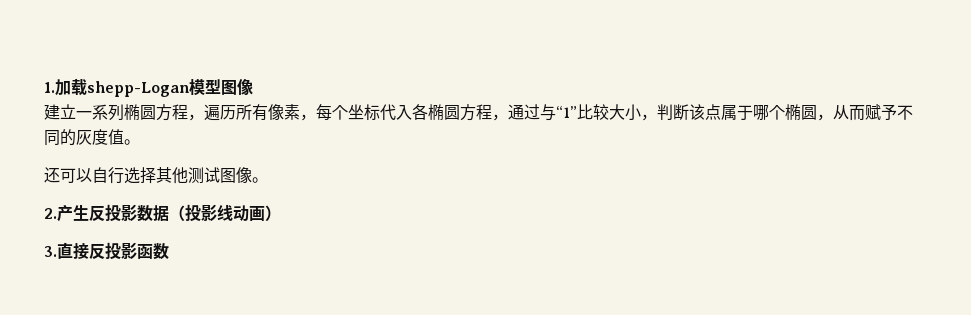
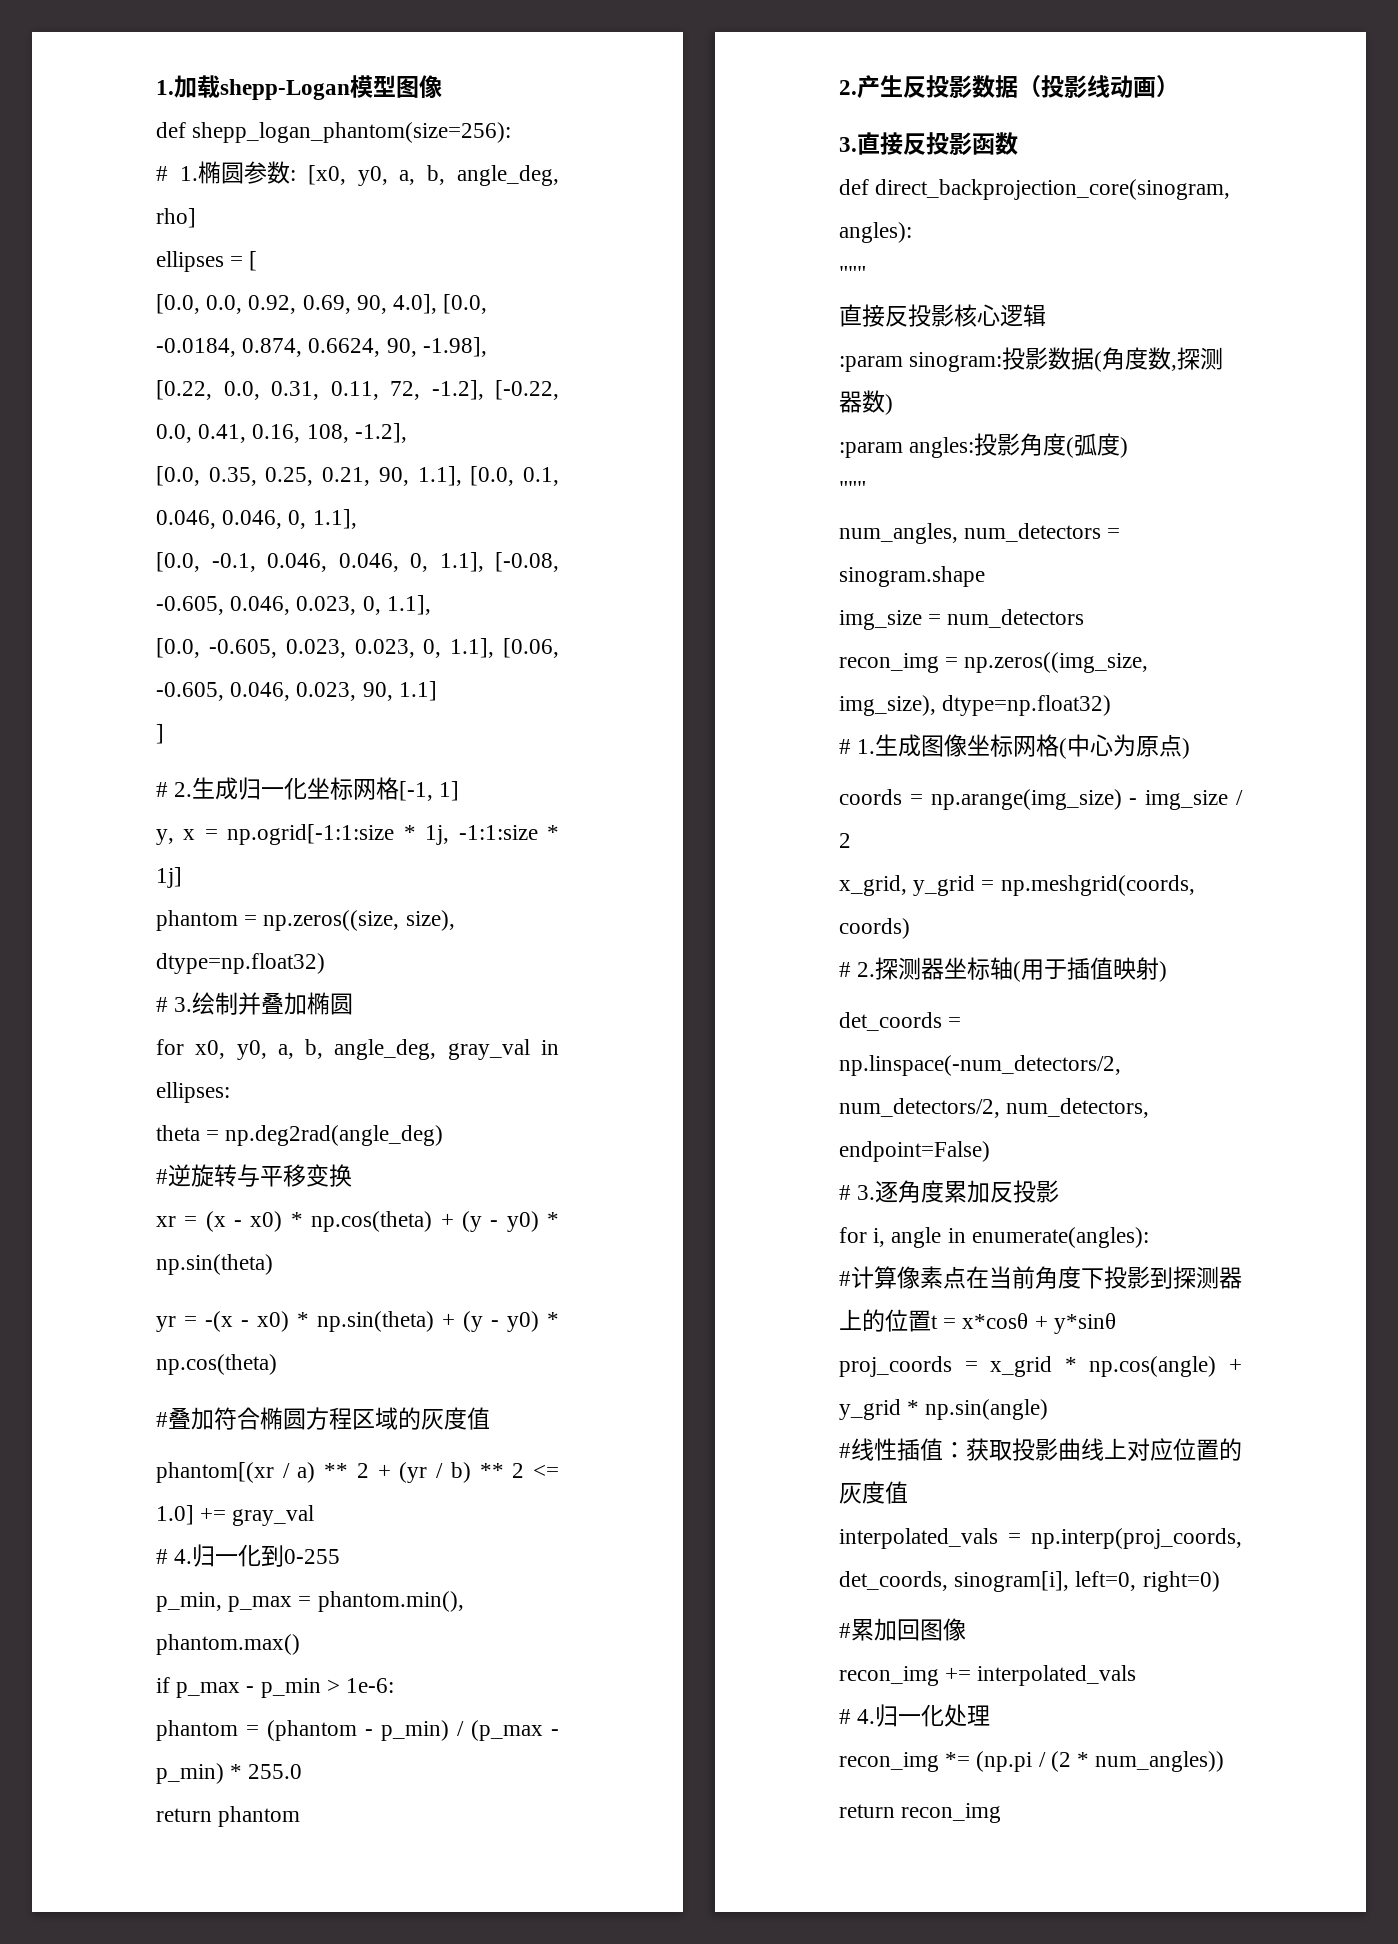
[44,104,913,121] [44,129,140,146] [44,167,268,184] 建立一系列椭圆方程，遍历所有像素，每个坐标代入各椭圆方程，通过与“1”比较大小，判断该点属于哪个椭圆，从而赋予不同的灰度值。 // 还可以自行选择其他测试图像。 -> [156,122,512,143] [156,161,559,186] [156,208,196,228] [156,251,258,272] [156,294,488,314] [156,337,487,357] [156,380,559,400] [156,423,407,443] [156,466,559,486] [156,509,357,529] [156,552,559,572] [156,595,431,615] [156,638,559,658] [156,681,437,701] [156,724,164,744] [156,777,460,801] [156,824,559,845] [156,867,182,888] [156,910,455,931] [156,953,325,974] [156,992,354,1015] [156,1039,559,1060] [156,1082,230,1103] [156,1125,444,1146] [156,1164,352,1187] [156,1211,559,1232] [156,1254,273,1275] [156,1311,559,1332] [156,1354,277,1375] [156,1407,490,1430] [156,1462,560,1483] [156,1505,315,1526] [156,1544,341,1567] [156,1591,464,1612] [156,1634,300,1655] [156,1677,395,1698] [156,1720,559,1741] [156,1763,303,1784] [156,1806,301,1827] def shepp_logan_phantom(size=256): // # 1.椭圆参数: [x0, y0, a, b, angle_deg, rho] // ellipses = [ // [0.0, 0.0, 0.92, 0.69, 90, 4.0], [0.0, -0.0184, 0.874, 0.6624, 90, -1.98], // [0.22, 0.0, 0.31, 0.11, 72, -1.2], [-0.22, 0.0, 0.41, 0.16, 108, -1.2], // [0.0, 0.35, 0.25, 0.21, 90, 1.1], [0.0, 0.1, 0.046, 0.046, 0, 1.1], // [0.0, -0.1, 0.046, 0.046, 0, 1.1], [-0.08, -0.605, 0.046, 0.023, 0, 1.1], // [0.0, -0.605, 0.023, 0.023, 0, 1.1], [0.06, -0.605, 0.046, 0.023, 90, 1.1] // ] // # 2.生成归一化坐标网格[-1, 1] // y, x = np.ogrid[-1:1:size * 1j, -1:1:size * 1j] // phantom = np.zeros((size, size), dtype=np.float32) // # 3.绘制并叠加椭圆 // for x0, y0, a, b, angle_deg, gray_val in ellipses: // theta = np.deg2rad(angle_deg) // #逆旋转与平移变换 // xr = (x - x0) * np.cos(theta) + (y - y0) * np.sin(theta) // yr = -(x - x0) * np.sin(theta) + (y - y0) * np.cos(theta) // #叠加符合椭圆方程区域的灰度值 // phantom[(xr / a) ** 2 + (yr / b) ** 2 <= 1.0] += gray_val // # 4.归一化到0-255 // p_min, p_max = phantom.min(), phantom.max() // if p_max - p_min > 1e-6: // phantom = (phantom - p_min) / (p_max - p_min) * 255.0 // return phantom
(169, 251) none -> [839,179,1231,200] [839,222,912,243] [839,266,866,281] [839,304,1046,327] [839,347,1224,372] [839,390,893,415] [839,433,1129,458] [839,481,866,496] [839,523,1121,544] [839,566,985,587] [839,609,1085,630] [839,652,1149,673] [839,695,1112,716] [839,734,1191,759] [839,789,1243,810] [839,833,851,848] [839,875,1195,896] [839,918,910,939] [839,957,1168,982] [839,1012,962,1031] [839,1055,1121,1076] [839,1098,1150,1118] [839,1141,990,1162] [839,1180,1060,1203] [839,1227,1149,1248] [839,1266,1242,1289] [839,1309,1116,1334] [839,1356,1242,1377] [839,1399,1049,1420] [839,1438,1242,1461] [839,1481,908,1504] [839,1528,1242,1549] [839,1571,1220,1592] [839,1618,966,1641] [839,1665,1137,1686] [839,1704,991,1727] [839,1751,1225,1772] [839,1803,1002,1823] // def direct_backprojection_core(sinogram, angles): // """ // 直接反投影核心逻辑 // :param sinogram:投影数据(角度数,探测器数) // :param angles:投影角度(弧度) // """ // num_angles, num_detectors = sinogram.shape // img_size = num_detectors // recon_img = np.zeros((img_size, img_size), dtype=np.float32) // # 1.生成图像坐标网格(中心为原点) // coords = np.arange(img_size) - img_size / 2 // x_grid, y_grid = np.meshgrid(coords, coords) // # 2.探测器坐标轴(用于插值映射) // det_coords = np.linspace(-num_detectors/2, num_detectors/2, num_detectors, endpoint=False) // # 3.逐角度累加反投影 // for i, angle in enumerate(angles): // #计算像素点在当前角度下投影到探测器上的位置t = x*cosθ + y*sinθ // proj_coords = x_grid * np.cos(angle) + y_grid * np.sin(angle) // #线性插值：获取投影曲线上对应位置的灰度值 // interpolated_vals = np.interp(proj_coords, det_coords, sinogram[i], left=0, right=0) // #累加回图像 // recon_img += interpolated_vals // # 4.归一化处理 // recon_img *= (np.pi / (2 * num_angles)) // return recon_img

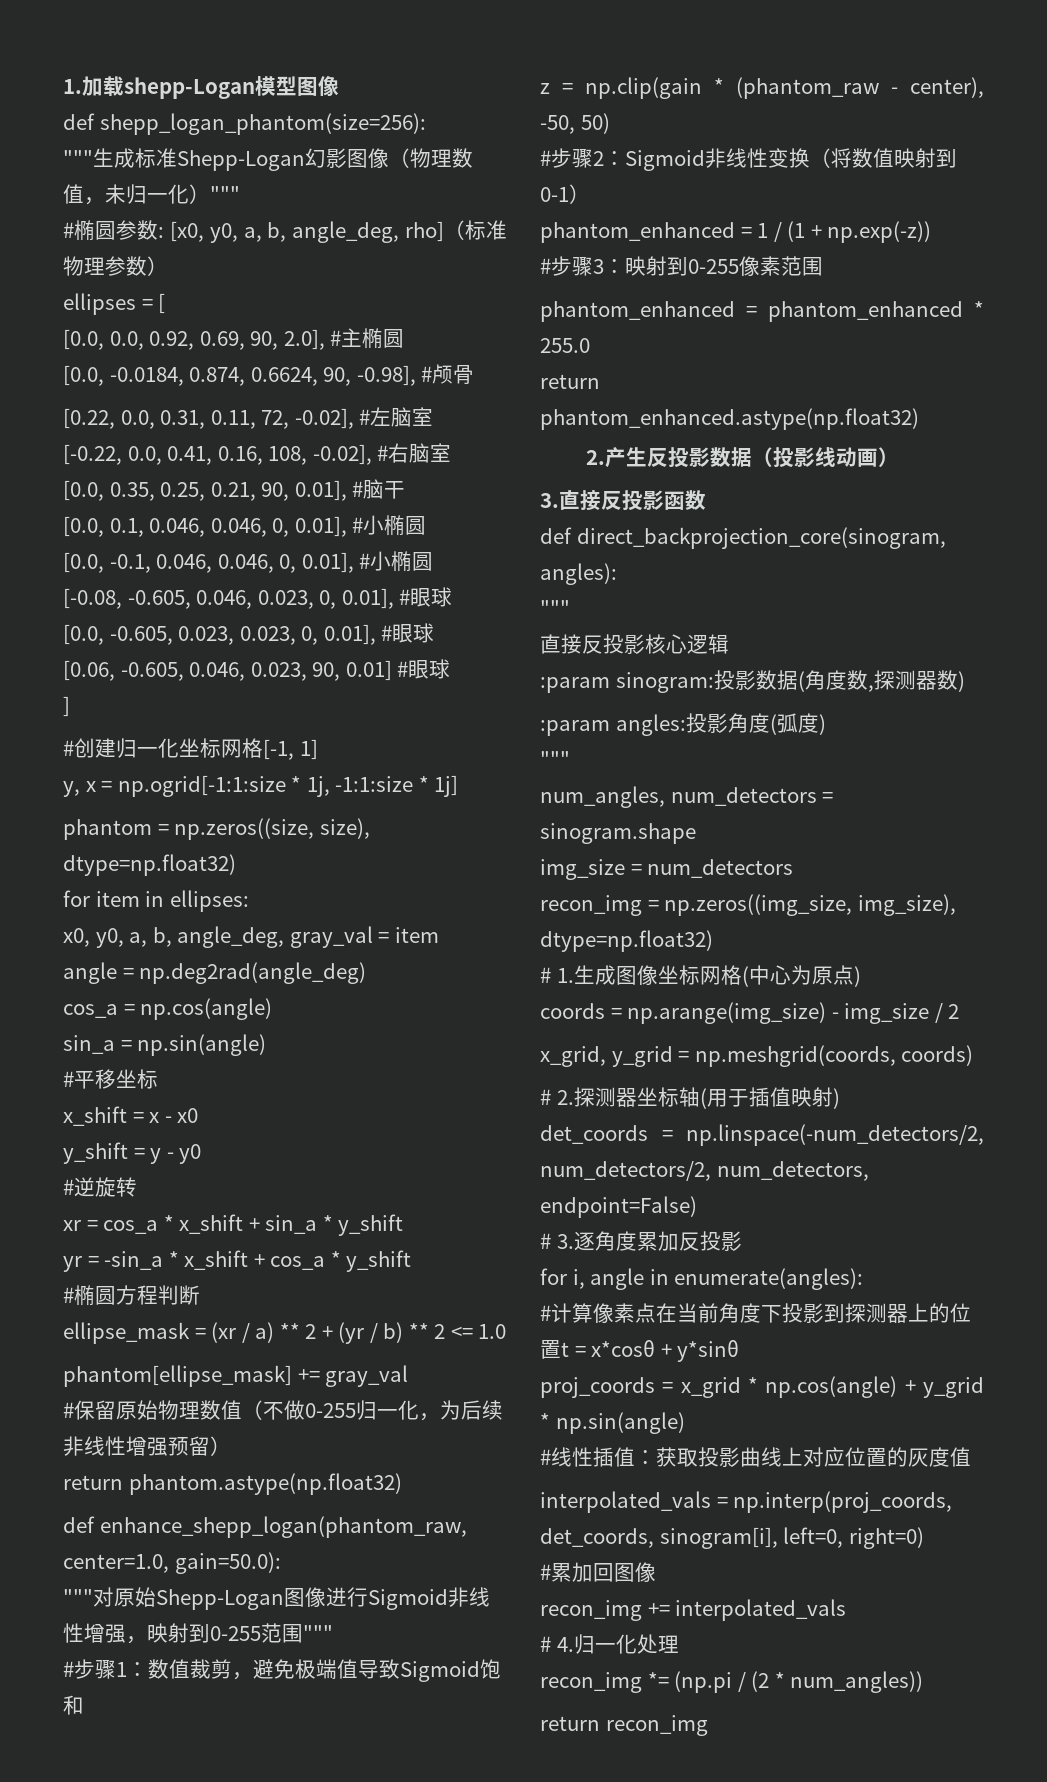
[156,166,198,181] // # 1. -> [63,148,473,171] [63,184,240,205] [63,222,74,238] // """生成标准Shepp-Logan幻影图像（物理数值，未归一化）""" // #
(196, 218) none -> [444,220,508,240] [63,256,168,276] （标准物理参数）
[393,294,438,314] 4.0], -> [283,328,405,350] 2.0], #主椭圆 //
[422,337,487,357] -1.98], -> [356,364,475,386] -0.98], #颅骨
[431,380,484,400] -1.2], -> [294,407,434,429] -0.02], #左脑室 //
[354,423,407,443] -1.2], -> [312,443,452,465] -0.02], #右脑室
[417,466,462,486] 1.1], -> [294,479,406,501] 0.01], #脑干 //
[312,509,357,529] 1.1], -> [294,515,427,537] 0.01], #小椭圆
[439,552,484,572] 1.1], -> [301,551,434,573] 0.01], #小椭圆 //
[386,595,431,615] 1.1], -> [341,587,453,609] 0.01], #眼球
[450,638,495,658] 1.1], -> [323,623,435,645] 0.01], #眼球 //
[398,681,437,701] 1.1] -> [345,659,451,681] 0.01] #眼球
[174,777,239,800] 2.生成 -> [74,738,116,758] 创建
[156,992,354,1015] [156,1039,184,1055] # 3.绘制并叠加椭圆 // for -> [63,890,249,912] for item in ellipses: //
[541,1040,559,1055] [156,1082,230,1103] [156,1125,200,1141] in ellipses: // theta -> [378,927,439,943] [63,962,117,984] = item // angle
(444, 1135) none -> [63,998,273,1020] [63,1034,267,1056] [63,1069,158,1089] [63,1106,199,1126] [63,1142,202,1164] // cos_a = np.cos(angle) // sin_a = np.sin(angle) // #平移坐标 // x_shift = x - x0 // y_shift = y - y0
[237,1164,352,1187] 与平移变换 -> (137, 1187) none
[205,1211,559,1232] [156,1254,273,1275] [156,1311,559,1332] [156,1354,277,1375] [156,1407,490,1430] [156,1462,274,1483] (x - x0) * np.cos(theta) + (y - y0) * np.sin(theta) // yr = -(x - x0) * np.sin(theta) + (y - y0) * np.cos(theta) // #叠加符合椭圆方程区域的灰度值 // phantom[(xr -> [103,1214,404,1236] [63,1250,412,1272] [63,1285,200,1306] [63,1322,237,1344] cos_a * x_shift + sin_a * y_shift // yr = -sin_a * x_shift + cos_a * y_shift // #椭圆方程判断 // ellipse_mask = (xr
[156,1505,194,1525] 1.0] -> [478,1324,507,1339] [63,1365,292,1387] 1.0 // phantom[ellipse_mask]
[174,1544,341,1567] [156,1591,464,1612] [156,1634,300,1655] [156,1677,395,1698] [156,1720,559,1741] [156,1763,224,1784] 4.归一化到0-255 // p_min, p_max = phantom.min(), phantom.max() // if p_max - p_min > 1e-6: // phantom = (phantom - p_min) / (p_max - p_min) -> [74,1400,503,1421] [63,1436,231,1456] [63,1473,402,1495] [63,1516,467,1538] [63,1552,281,1574] [63,1587,490,1610] [63,1623,333,1644] [63,1659,501,1682] [63,1695,84,1715] [540,77,984,99] [540,113,610,134] [540,148,957,171] [540,184,590,204] [540,221,932,243] [540,256,823,276] [540,301,963,322] 保留原始物理数值（不做0-255归一化，为后续非线性增强预留） // return phantom.astype(np.float32) // def enhance_shepp_logan(phantom_raw, center=1.0, gain=50.0): // """对原始Shepp-Logan图像进行Sigmoid非线性增强，映射到0-255范围""" // #步骤1：数值裁剪，避免极端值导致Sigmoid饱和 // z = np.clip(gain * (phantom_raw - center), -50, 50) // #步骤2：Sigmoid非线性变换（将数值映射到0-1） // phantom_enhanced = 1 / (1 + np.exp(-z)) // #步骤3：映射到0-255像素范围 // phantom_enhanced = phantom_enhanced
[218,1806,301,1827] phantom -> [540,408,919,430] phantom_enhanced.astype(np.float32)

